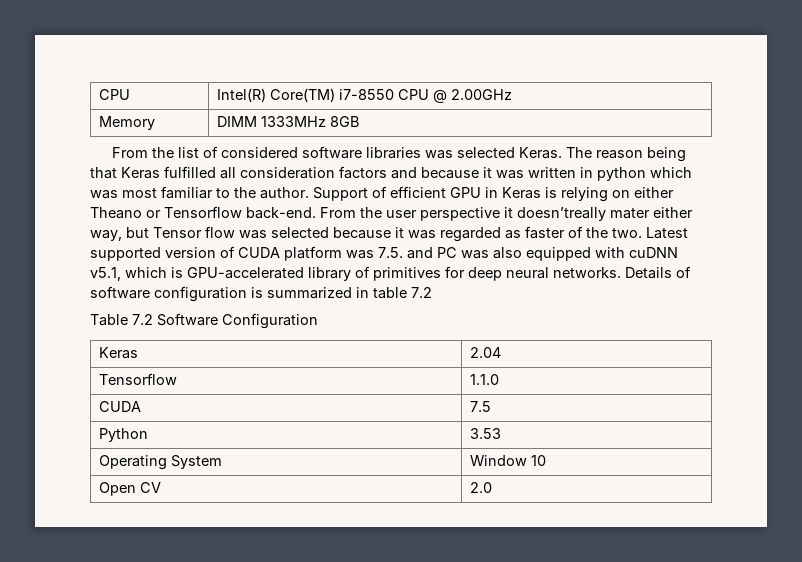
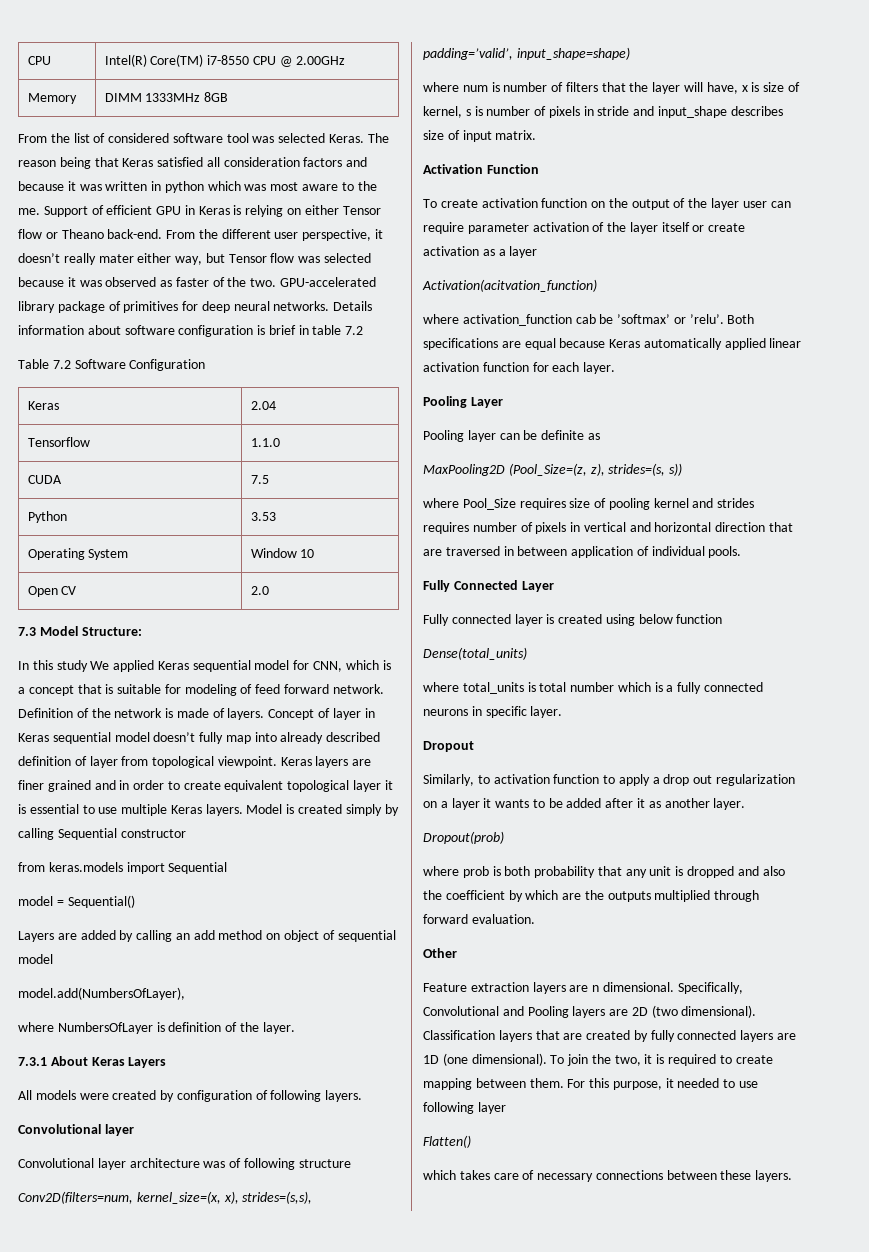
[365,147,421,159] libraries -> [226,133,249,143] tool
[164,166,216,178] fulfilled -> [157,157,204,167] satisfied
[161,186,213,199] familiar -> [302,184,339,191] aware
[260,187,309,199] author. -> [18,208,40,215] me.
[90,206,606,221] Theano or Tensorflow back-end. From the user perspective it doesn’treally -> [342,206,381,215] [18,229,384,241] [18,253,96,265] Tensor flow or Theano back-end. From the different user perspective, it doesn’t really
[440,227,501,242] regarded -> [105,277,157,287] observed
[646,227,688,239] [90,246,678,261] [90,267,183,281] Latest supported version of CUDA platform was 7.5. and PC was also equipped with cuDNN v5.1, which is -> (277, 282) none
(351, 274) none -> [57,301,105,313] package
[676,266,691,278] of -> [18,325,121,335] information about
[267,287,352,299] summarized -> [268,325,296,335] brief
(493, 487) none -> [18,626,142,636] [18,660,391,672] [18,684,384,696] [18,708,375,720] [18,732,381,744] [18,756,372,768] [18,780,393,792] [18,804,399,816] [18,828,186,840] [18,862,228,874] [18,895,135,908] [18,930,396,942] [18,954,53,964] [18,987,185,1000] [18,1022,295,1034] [18,1056,167,1068] [18,1090,363,1102] [18,1124,134,1136] [18,1158,351,1170] [18,1191,313,1204] [423,47,630,60] [423,82,800,94] [423,106,783,118] [423,130,537,142] [423,164,539,174] [423,198,791,210] [423,222,746,234] [423,246,538,258] [422,279,597,292] [423,314,755,326] [423,338,802,350] [423,362,616,374] [423,396,503,408] [423,430,600,442] [423,463,683,476] [423,498,755,510] [423,522,794,534] [423,546,742,558] [423,580,554,592] [423,614,723,626] [423,647,527,660] [423,682,764,694] [423,706,563,718] [423,741,474,752] [423,774,796,786] [423,798,746,810] [423,831,504,844] [423,866,785,878] [423,890,760,902] [423,914,535,924] [423,948,457,958] [423,982,743,994] [423,1005,757,1018] [423,1030,797,1042] [423,1053,773,1066] [423,1078,759,1090] [423,1102,506,1114] [423,1135,471,1148] [423,1170,793,1182] // 7.3 Model Structure: // In this study We applied Keras sequential model for CNN, which is a concept that is suitable for modeling of feed forward network. Definition of the network is made of layers. Concept of layer in Keras sequential model doesn’t fully map into already described definition of layer from topological viewpoint. Keras layers are finer grained and in order to create equivalent topological layer it is essential to use multiple Keras layers. Model is created simply by calling Sequential constructor // from keras.models import Sequential // model = Sequential() // Layers are added by calling an add method on object of sequential model // model.add(NumbersOfLayer), // where NumbersOfLayer is definition of the layer. // 7.3.1 About Keras Layers // All models were created by configuration of following layers. // Convolutional layer // Convolutional layer architecture was of following structure // Conv2D(filters=num, kernel_size=(x, x), strides=(s,s), padding=’valid’, input_shape=shape) // where num is number of filters that the layer will have, x is size of kernel, s is number of pixels in stride and input_shape describes size of input matrix. // Activation Function // To create activation function on the output of the layer user can require parameter activation of the layer itself or create activation as a layer // Activation(acitvation_function) // where activation_function cab be ’softmax’ or ’relu’. Both specifications are equal because Keras automatically applied linear activation function for each layer. // Pooling Layer // Pooling layer can be definite as // MaxPooling2D (Pool_Size=(z, z), strides=(s, s)) // where Pool_Size requires size of pooling kernel and strides requires number of pixels in vertical and horizontal direction that are traversed in between application of individual pools. // Fully Connected Layer // Fully connected layer is created using below function // Dense(total_units) // where total_units is total number which is a fully connected neurons in specific layer. // Dropout // Similarly, to activation function to apply a drop out regularization on a layer it wants to be added after it as another layer. // Dropout(prob) // where prob is both probability that any unit is dropped and also the coefficient by which are the outputs multiplied through forward evaluation. // Other // Feature extraction layers are n dimensional. Specifically, Convolutional and Pooling layers are 2D (two dimensional). Classification layers that are created by fully connected layers are 1D (one dimensional). To join the two, it is required to create mapping between them. For this purpose, it needed to use following layer // Flatten() // which takes care of necessary connections between these layers.

